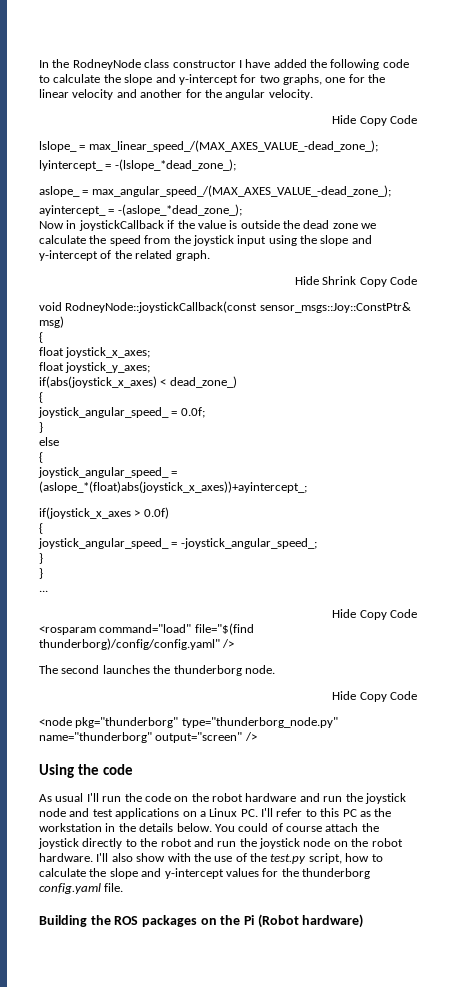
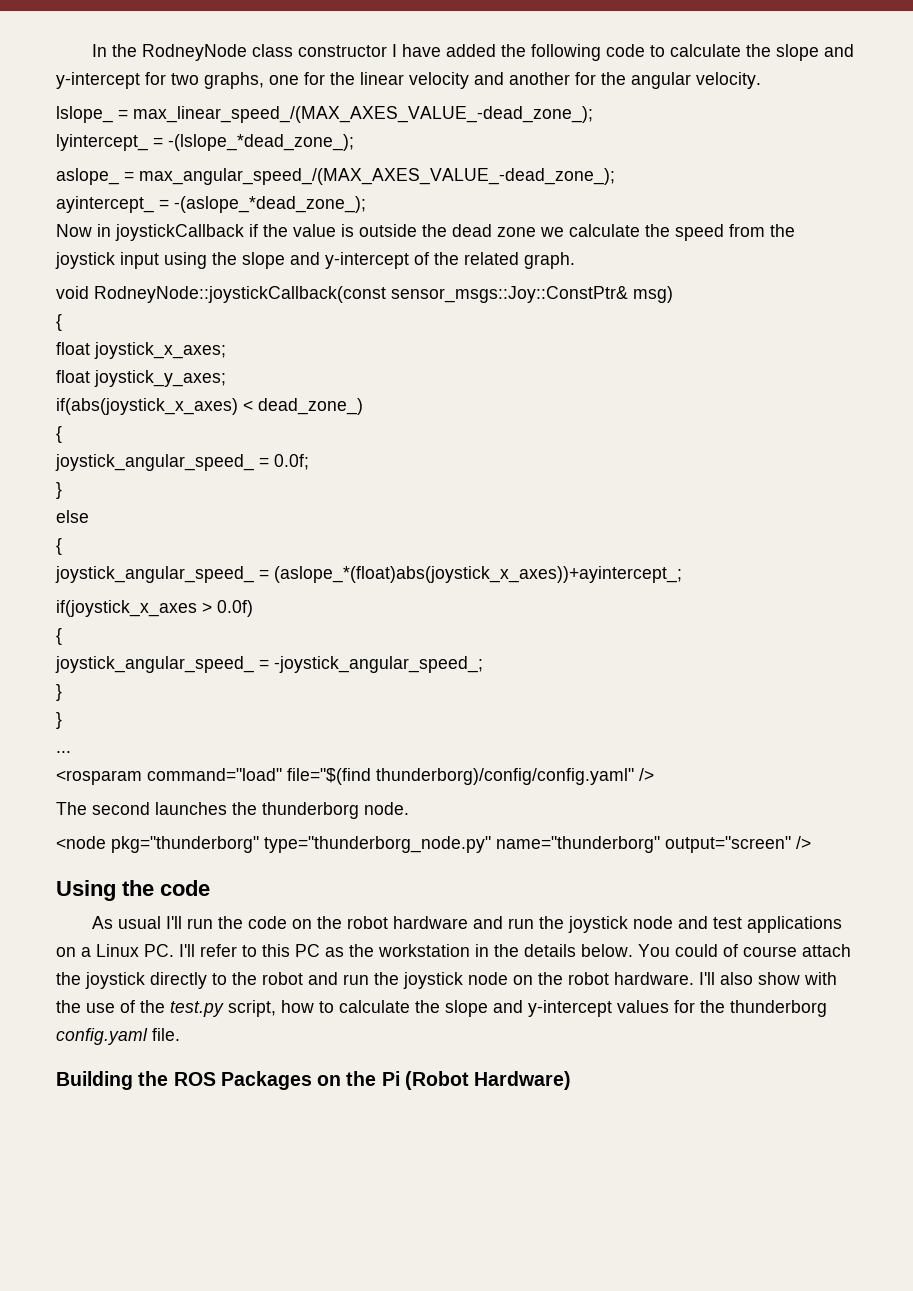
[332,115,417,126] // Hide Copy Code -> (761, 80) none
[294,276,417,287] // Hide Shrink Copy Code -> (575, 260) none
[332,609,417,620] // Hide Copy Code -> (71, 752) none
[332,691,417,702] // Hide Copy Code -> (409, 808) none
[141,915,197,927] packages -> [220,1071,312,1090] Packages
[302,914,364,928] hardware) -> [474,1071,572,1090] Hardware)

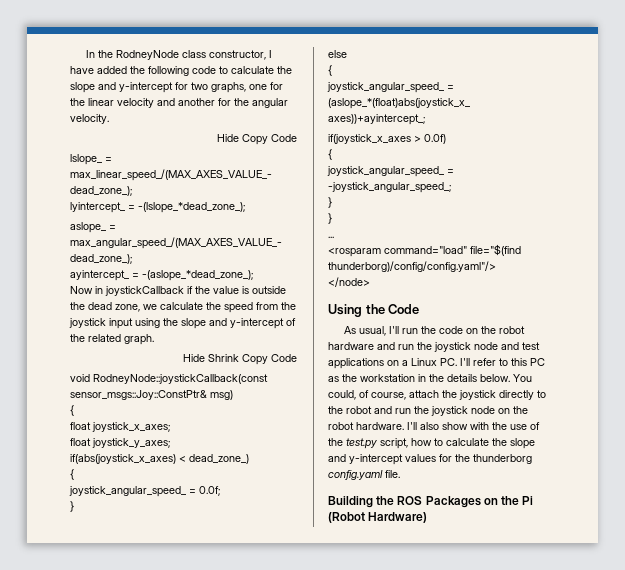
[297,45,387,57] constructor -> [209,50,267,60] constructor,
(761, 80) none -> [217,134,297,145] // Hide Copy Code
[497,227,536,237] zone -> [115,304,140,312] zone,
(575, 260) none -> [183,354,297,365] // Hide Shrink Copy Code
[376,768,654,785] [56,802,409,819] [56,836,811,853] thunderborg)/config/config.yaml" /> // The second launches the thunderborg node. // <node pkg="thunderborg" type="thunderborg_node.py" name="thunderborg" output="screen" /> -> [328,261,496,272] [328,277,370,287] thunderborg)/config/config.yaml"/> // </node>
[160,880,210,896] code -> [388,304,420,314] Code
[117,916,161,929] usual -> [359,326,387,336] usual,
[675,944,797,957] could of course -> [328,390,406,400] could, of course,

